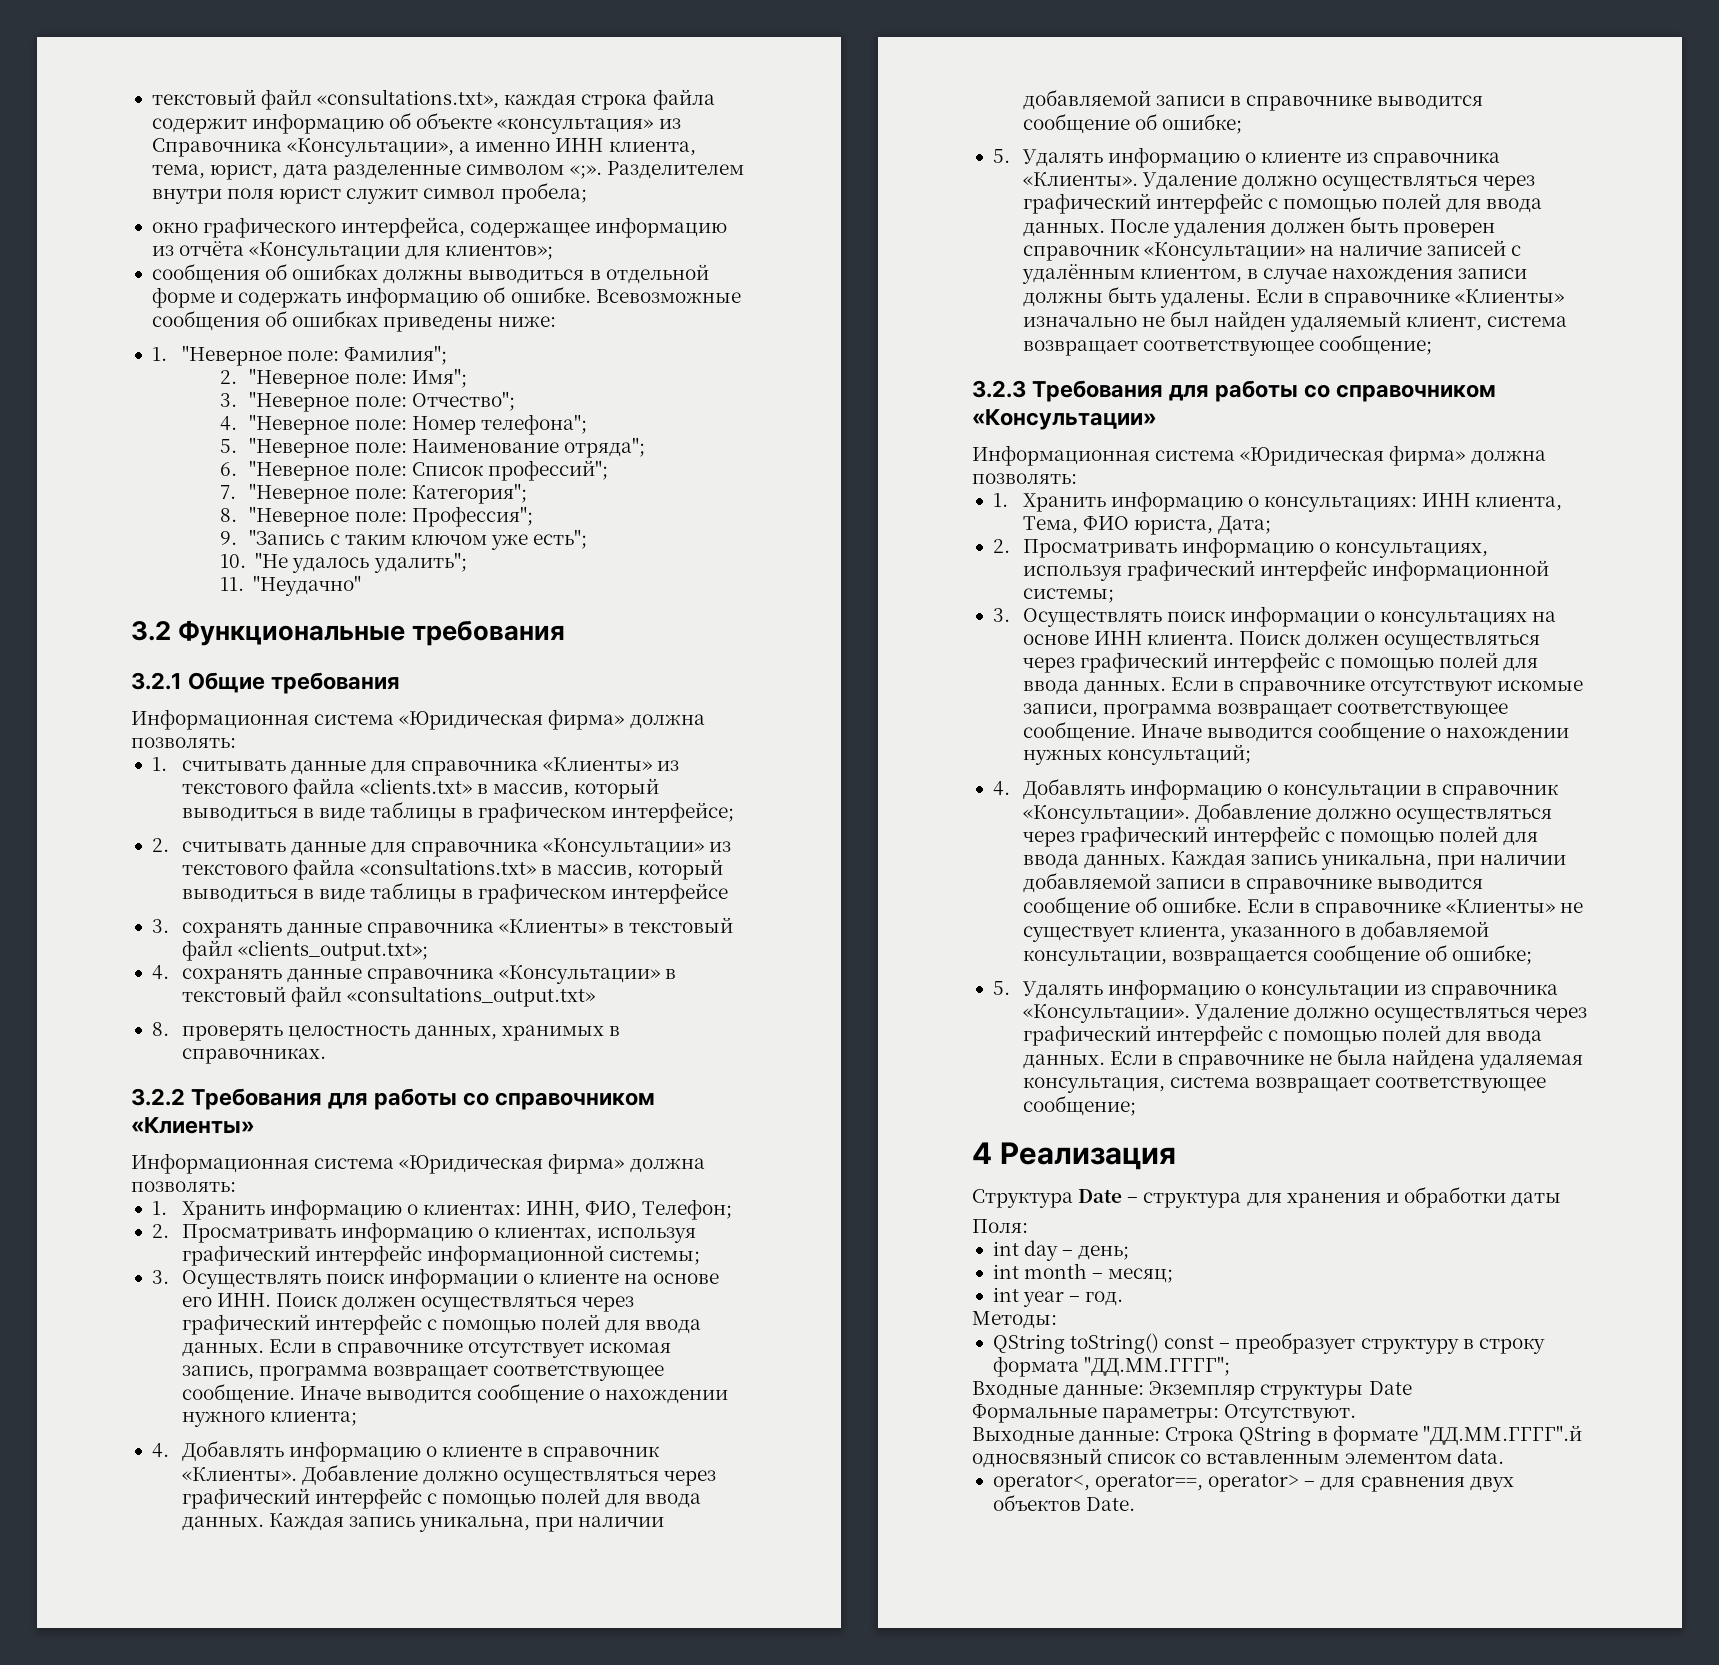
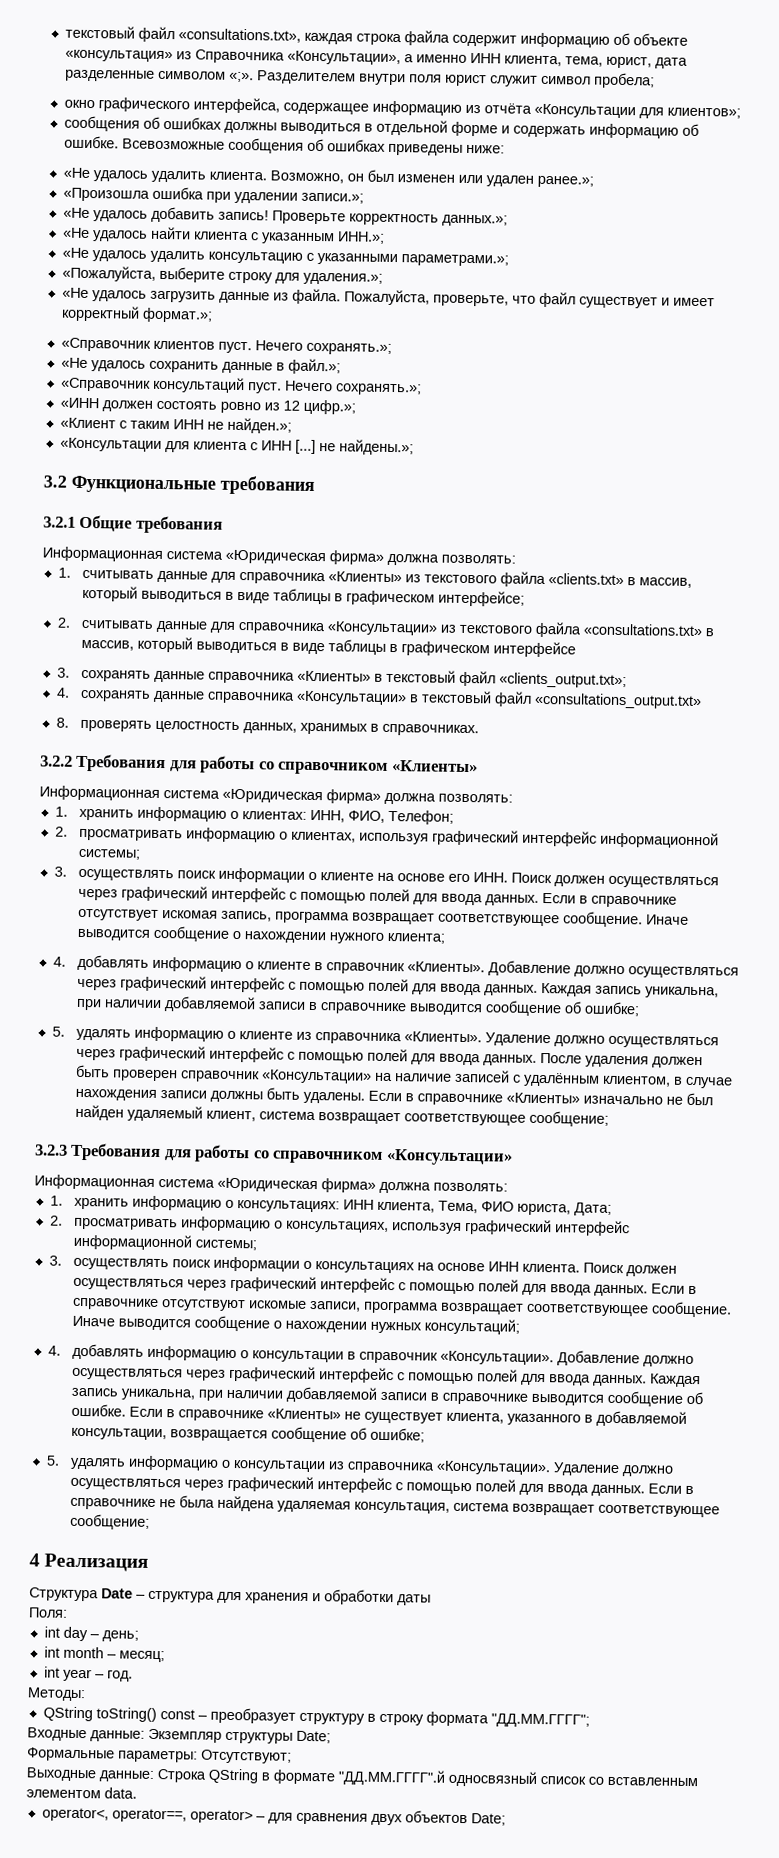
[151,345,447,366] [219,368,467,389] [219,391,515,412] [219,414,587,435] [219,437,645,458] [219,460,608,481] [219,483,527,504] [219,506,533,527] [219,529,588,550] [219,552,467,573] [219,575,362,596] 1. "Неверное поле: Фамилия"; // 2. "Неверное поле: Имя"; // 3. "Неверное поле: Отчество"; // 4. "Неверное поле: Номер телефона"; // 5. "Неверное поле: Наименование отряда"; // 6. "Неверное поле: Список профессий"; // 7. "Неверное поле: Категория"; // 8. "Неверное поле: Профессия"; // 9. "Запись с таким ключом уже есть"; // 10. "Не удалось удалить"; // 11. "Неудачно" -> [62,167,594,188] [62,186,364,204] [62,206,508,227] [62,226,385,245] [61,247,509,267] [61,265,383,285] [61,287,715,309] [60,305,213,323] [60,337,392,355] [60,357,341,375] [60,376,422,396] [59,397,356,415] [59,417,292,434] [59,437,414,456] «Не удалось удалить клиента. Возможно, он был изменен или удален ранее.»; // «Произошла ошибка при удалении записи.»; // «Не удалось добавить запись! Проверьте корректность данных.»; // «Не удалось найти клиента с указанным ИНН.»; // «Не удалось удалить консультацию с указанными параметрами.»; // «Пожалуйста, выберите строку для удаления.»; // «Не удалось загрузить данные из файла. Пожалуйста, проверьте, что файл существует и имеет корректный формат.»; // «Справочник клиентов пуст. Нечего сохранять.»; // «Не удалось сохранить данные в файл.»; // «Справочник консультаций пуст. Нечего сохранять.»; // «ИНН должен состоять ровно из 12 цифр.»; // «Клиент с таким ИНН не найден.»; // «Консультации для клиента с ИНН [...] не найдены.»;
[181,1201,265,1220] Хранить -> [79,808,135,821] хранить
[181,1224,336,1243] Просматривать -> [79,828,184,842] просматривать
[181,1270,321,1289] Осуществлять -> [78,868,175,882] осуществлять
[181,1440,284,1461] Добавлять -> [77,954,150,971] добавлять
[1021,149,1103,167] Удалять -> [76,1028,132,1041] удалять
[1022,493,1106,512] Хранить -> [74,1197,130,1210] хранить
[1022,539,1177,558] Просматривать -> [74,1217,179,1231] просматривать
[1022,608,1162,627] Осуществлять -> [73,1257,170,1271] осуществлять
[1022,778,1125,799] Добавлять -> [72,1343,145,1360] добавлять
[1021,981,1103,999] Удалять -> [70,1457,127,1470] удалять
[1368,1381,1412,1395] Date -> [296,1730,331,1744] Date;
[1224,1404,1357,1423] Отсутствуют. -> [201,1749,292,1764] Отсутствуют;
[1086,1497,1136,1511] Date. -> [470,1813,506,1826] Date;

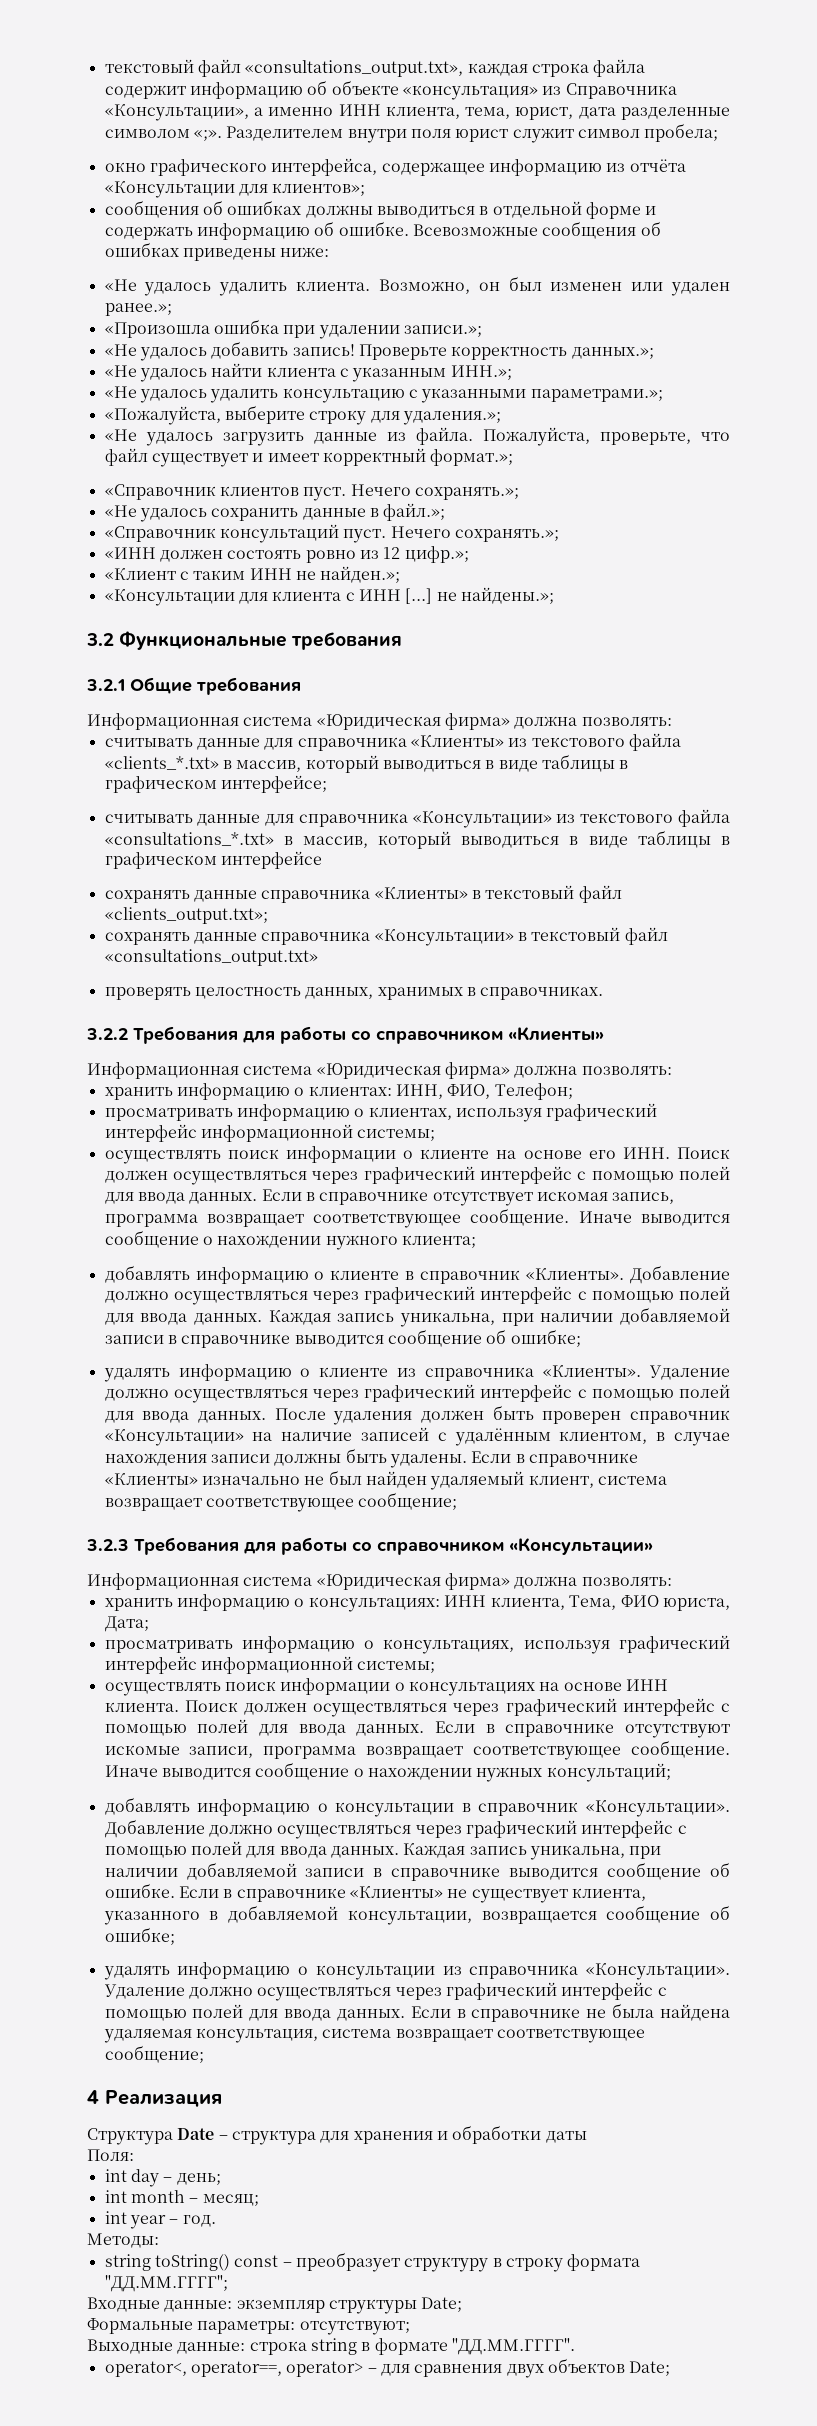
[64,25,301,43] текстовый файл «consultations.txt», -> [104,59,464,77] текстовый файл «consultations_output.txt»,
[57,567,71,578] 1. -> (672, 721) none
[548,573,625,586] «clients.txt» -> [104,756,219,770] «clients_*.txt»
[56,617,71,628] 2. -> (327, 784) none
[583,623,704,637] «consultations.txt» -> [104,832,274,846] «consultations_*.txt»
[56,667,70,678] 3. -> (322, 860) none
[56,687,70,698] 4. -> (268, 915) none
[55,717,69,728] 8. -> (318, 957) none
[54,806,68,817] 1. -> (672, 1070) none
[54,826,68,837] 2. -> (573, 1091) none
[53,866,67,877] 3. -> (436, 1135) none
[52,956,66,967] 4. -> (476, 1241) none
[51,1026,65,1037] 5. -> (581, 1338) none
[49,1195,63,1206] 1. -> (672, 1581) none
[49,1215,63,1226] 2. -> (149, 1624) none
[48,1255,62,1266] 3. -> (436, 1667) none
[47,1345,61,1356] 4. -> (671, 1772) none
[45,1455,60,1466] 5. -> (175, 1936) none
[42,1706,93,1722] QString -> [104,2254,151,2271] string
[148,1728,222,1743] Экземпляр -> [236,2299,325,2313] экземпляр
[201,1749,292,1764] Отсутствуют; -> [299,2321,410,2335] отсутствуют;
[157,1768,698,1788] [26,1787,137,1799] Строка QString в формате "ДД.ММ.ГГГГ".й односвязный список со вставленным элементом data. -> [249,2338,575,2355] строка string в формате "ДД.ММ.ГГГГ".

